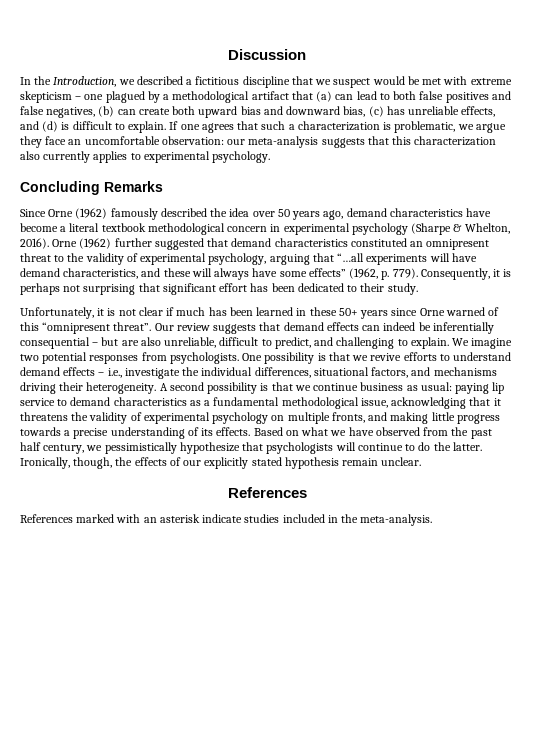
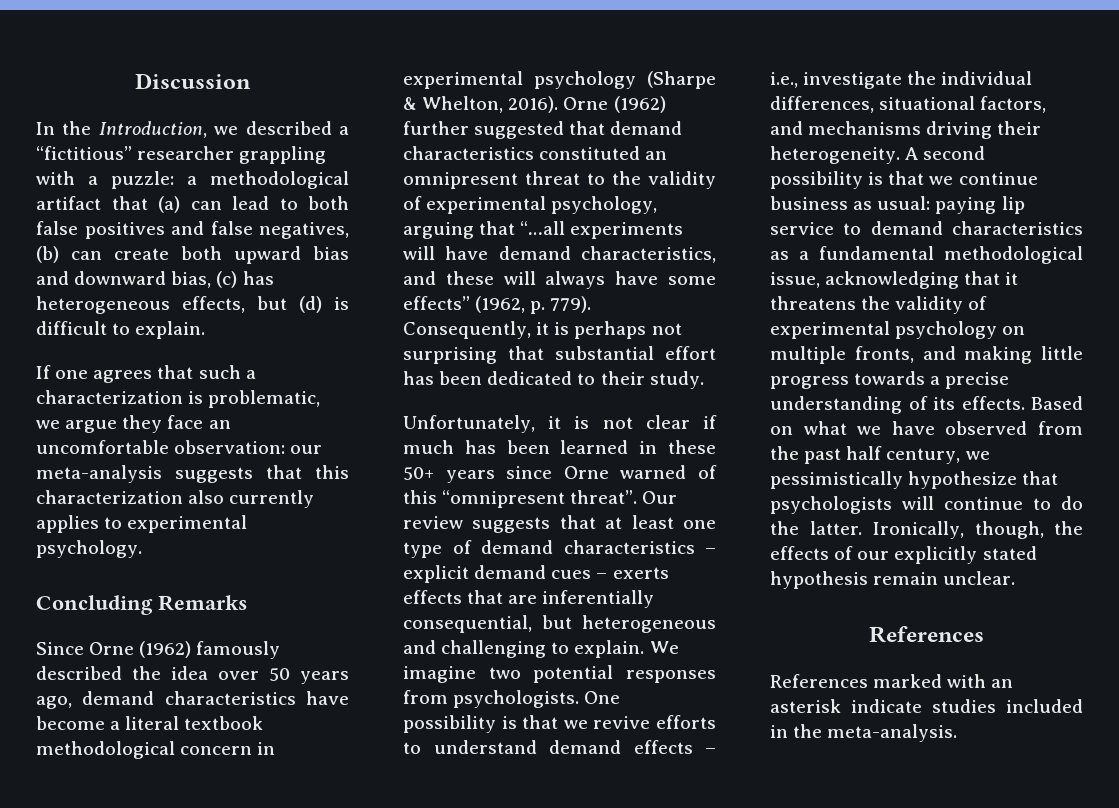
[195,76,512,88] [20,91,160,103] fictitious discipline that we suspect would be met with extreme skepticism – one plagued by -> [36,146,327,164] [36,171,174,189] “fictitious” researcher grappling with a puzzle:
[408,106,496,117] [20,121,39,130] unreliable effects, and -> [36,296,287,314] heterogeneous effects, but
(167, 127) none -> (206, 330) //
[162,283,216,295] significant -> [555,346,654,360] substantial
[283,322,494,334] [20,337,311,349] demand effects can indeed be inferentially consequential – but are also unreliable, difficult to predict, -> [605,515,716,529] [403,540,716,558] [403,565,669,583] [403,590,655,608] [403,615,716,633] at least one type of demand characteristics – explicit demand cues – exerts effects that are inferentially consequential, but heterogeneous

